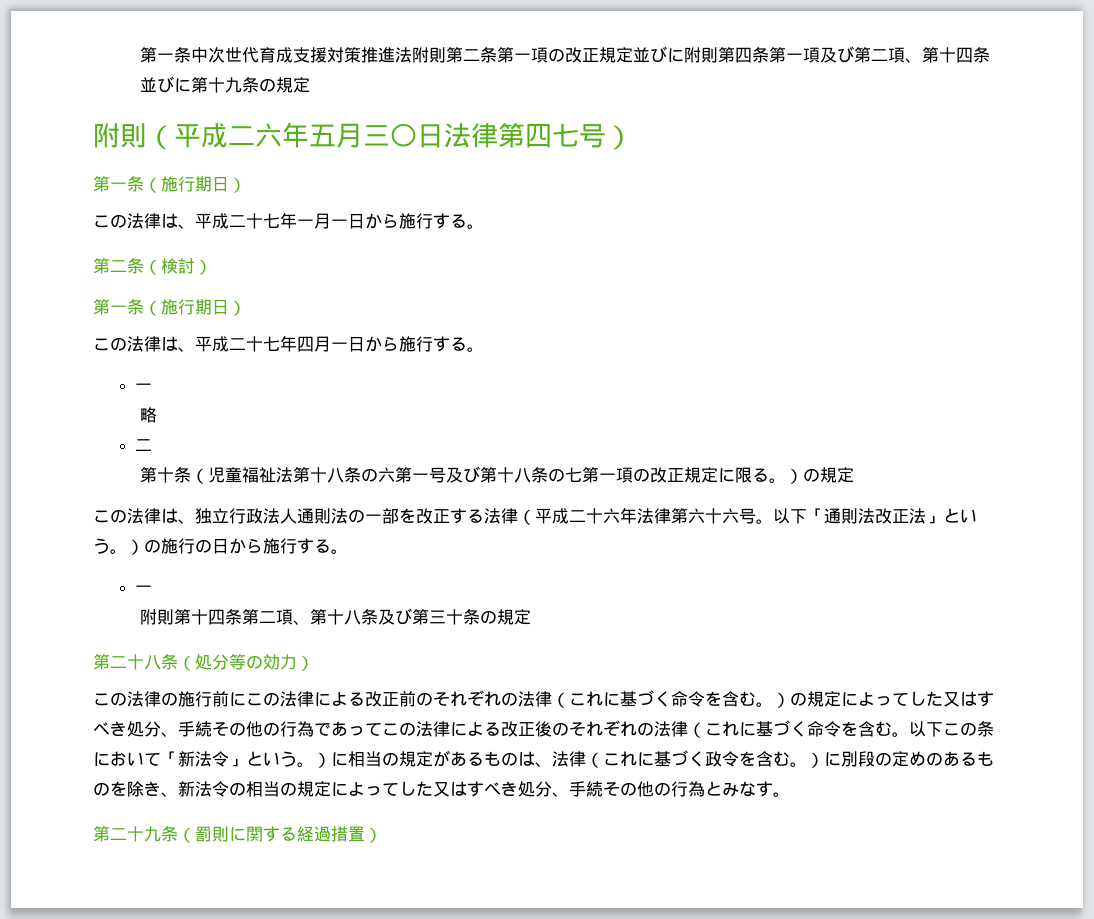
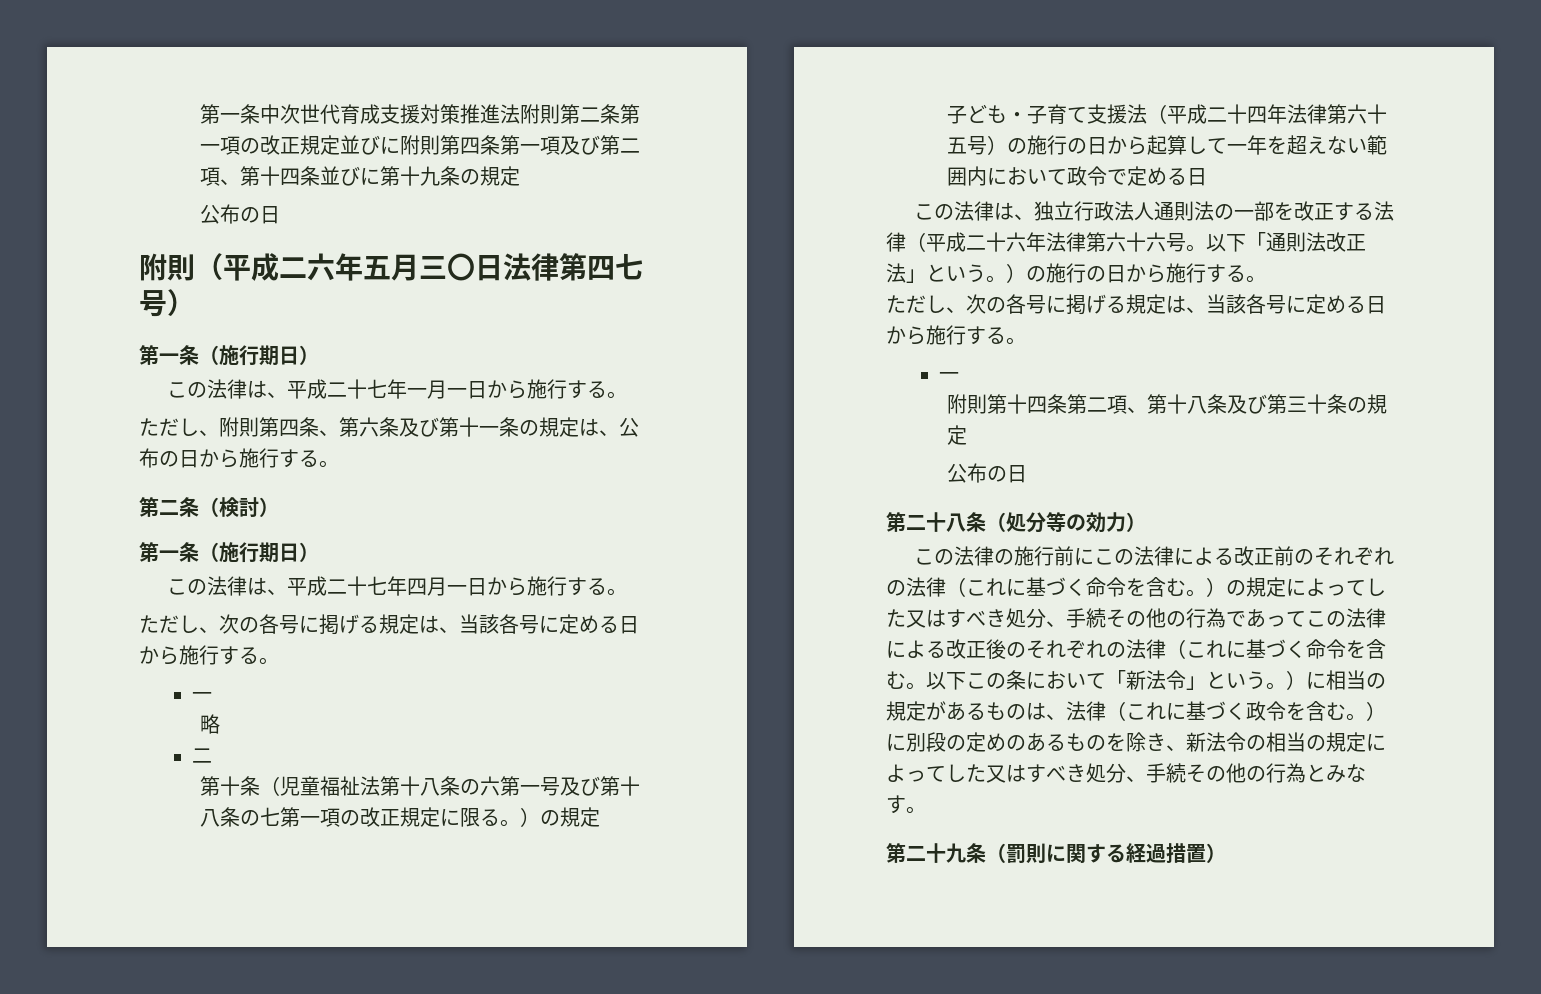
(310, 85) none -> [200,204,281,224] // 公布の日
(484, 226) none -> [139,417,639,437] [139,448,339,468] // ただし、附則第四条、第六条及び第十一条の規定は、公布の日から施行する。
(484, 349) none -> [139,614,639,635] [139,645,279,665] // ただし、次の各号に掲げる規定は、当該各号に定める日から施行する。
(854, 475) none -> [947,104,1388,124] [947,135,1388,155] [947,166,1208,186] // 子ども・子育て支援法（平成二十四年法律第六十五号）の施行の日から起算して一年を超えない範囲内において政令で定める日
(348, 551) none -> [886,294,1386,315] [886,325,1026,345] // ただし、次の各号に掲げる規定は、当該各号に定める日から施行する。
(531, 617) none -> [947,463,1028,483] // 公布の日

